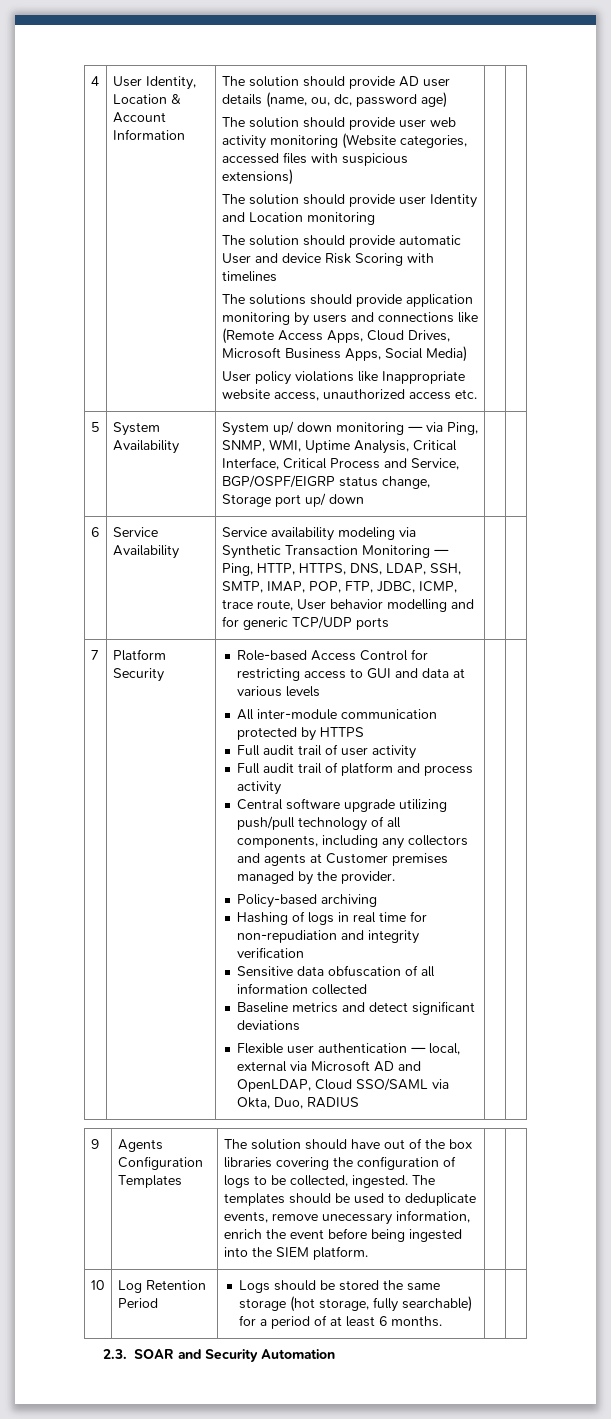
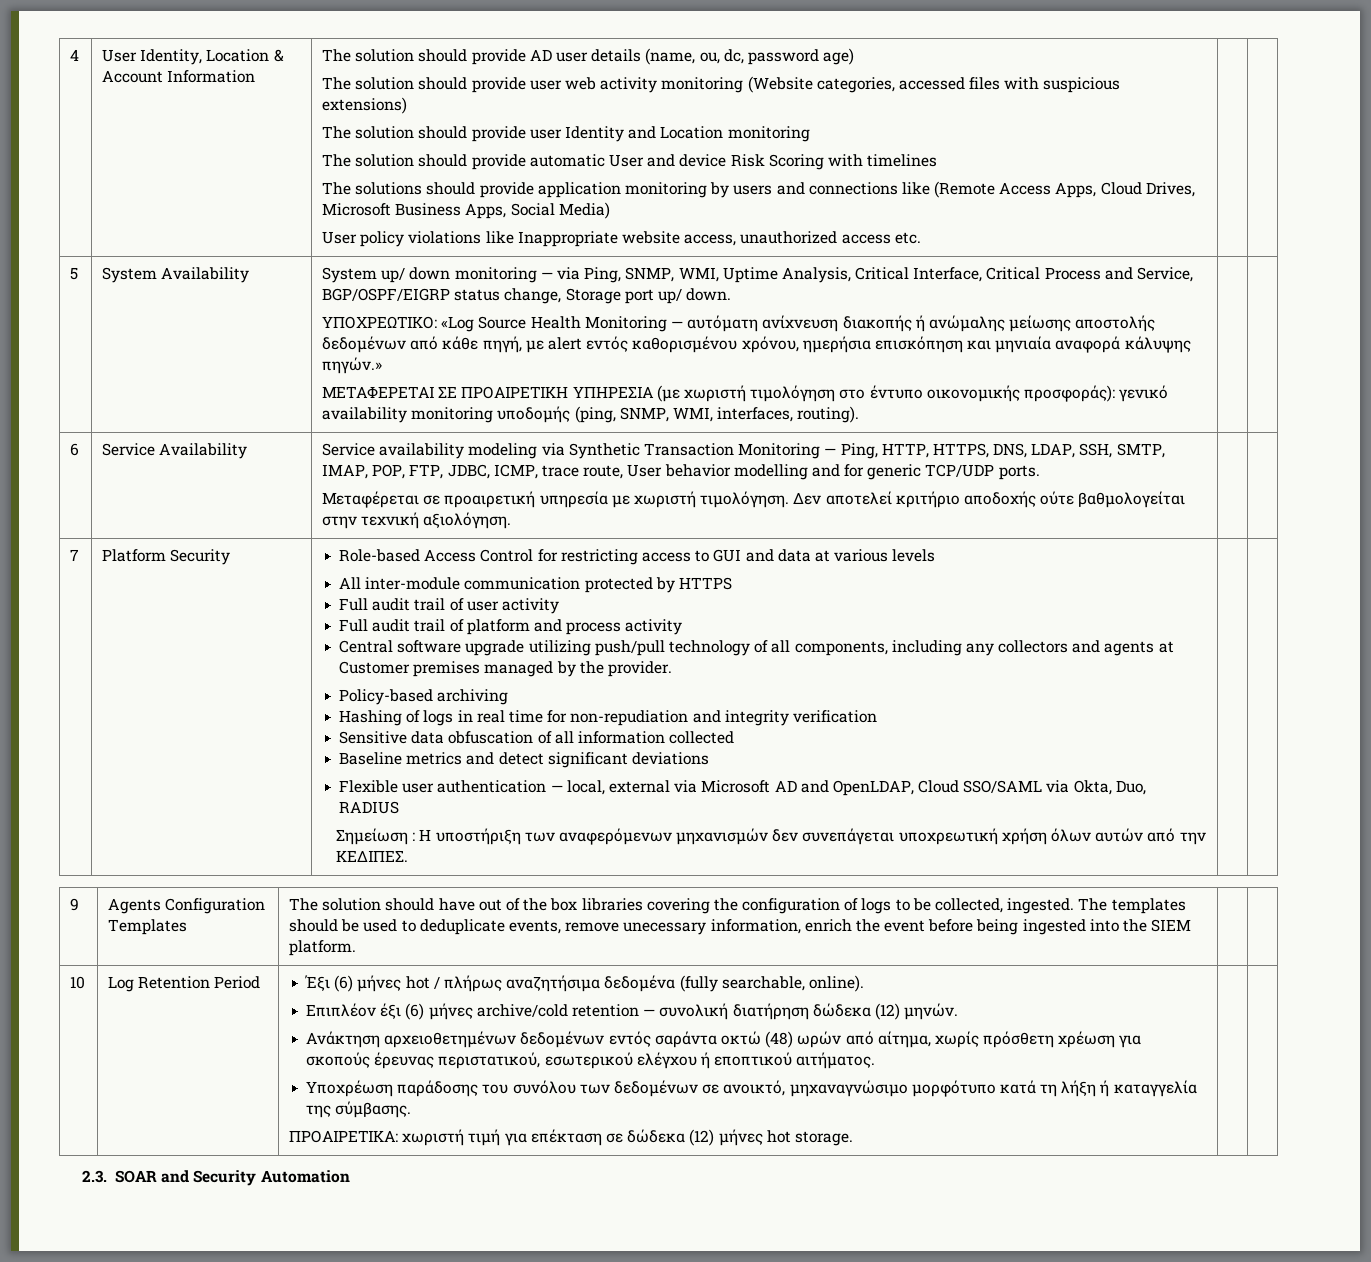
[328,494,364,504] down -> [686,288,732,301] [322,315,1156,332] [322,336,1191,353] [322,357,383,374] [322,385,1169,402] [322,406,860,423] down. // ΥΠΟΧΡΕΩΤΙΚΟ: «Log Source Health Monitoring — αυτόματη ανίχνευση διακοπής ή ανώμαλης μείωσης αποστολής δεδομένων από κάθε πηγή, με alert εντός καθορισμένου χρόνου, ημερήσια επισκόπηση και μηνιαία αναφορά κάλυψης πηγών.» // ΜΕΤΑΦΕΡΕΤΑΙ ΣΕ ΠΡΟΑΙΡΕΤΙΚΗ ΥΠΗΡΕΣΙΑ (με χωριστή τιμολόγηση στο έντυπο οικονομικής προσφοράς): γενικό availability monitoring υποδομής (ping, SNMP, WMI, interfaces, routing).
[355,617,389,630] ports -> [998,465,1040,480] [322,491,1186,508] [322,512,512,529] ports. // Μεταφέρεται σε προαιρετική υπηρεσία με χωριστή τιμολόγηση. Δεν αποτελεί κριτήριο αποδοχής ούτε βαθμολογείται στην τεχνική αξιολόγηση.
(360, 1102) none -> [335,828,1206,845] [335,850,408,862] // Σημείωση : Η υποστήριξη των αναφερόμενων μηχανισμών δεν συνεπάγεται υποχρεωτική χρήση όλων αυτών από την ΚΕΔΙΠΕΣ.
[239,1280,441,1293] [239,1296,473,1312] [239,1315,443,1329] Logs should be stored the same storage (hot storage, fully searchable) for a period of at least 6 months. -> [305,975,864,992] [306,1003,959,1020] [306,1031,1142,1048] [306,1052,876,1069] [306,1080,1197,1097] [306,1101,412,1118] [289,1129,853,1146] Έξι (6) μήνες hot / πλήρως αναζητήσιμα δεδομένα (fully searchable, online). // Επιπλέον έξι (6) μήνες archive/cold retention — συνολική διατήρηση δώδεκα (12) μηνών. // Ανάκτηση αρχειοθετημένων δεδομένων εντός σαράντα οκτώ (48) ωρών από αίτημα, χωρίς πρόσθετη χρέωση για σκοπούς έρευνας περιστατικού, εσωτερικού ελέγχου ή εποπτικού αιτήματος. // Υποχρέωση παράδοσης του συνόλου των δεδομένων σε ανοικτό, μηχαναγνώσιμο μορφότυπο κατά τη λήξη ή καταγγελία της σύμβασης. // ΠΡΟΑΙΡΕΤΙΚΑ: χωριστή τιμή για επέκταση σε δώδεκα (12) μήνες hot storage.

